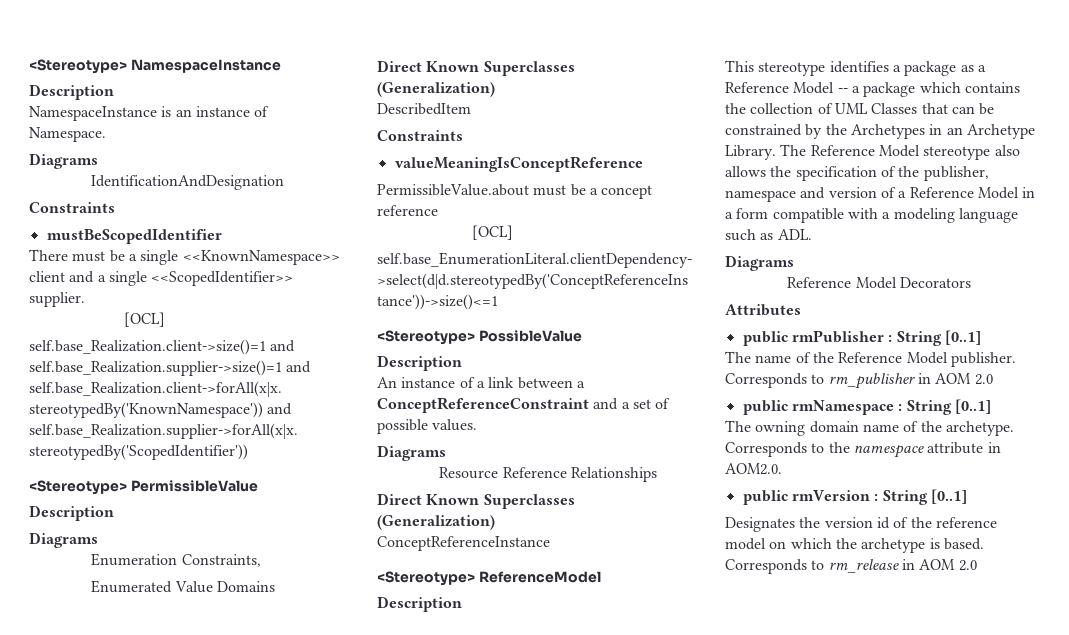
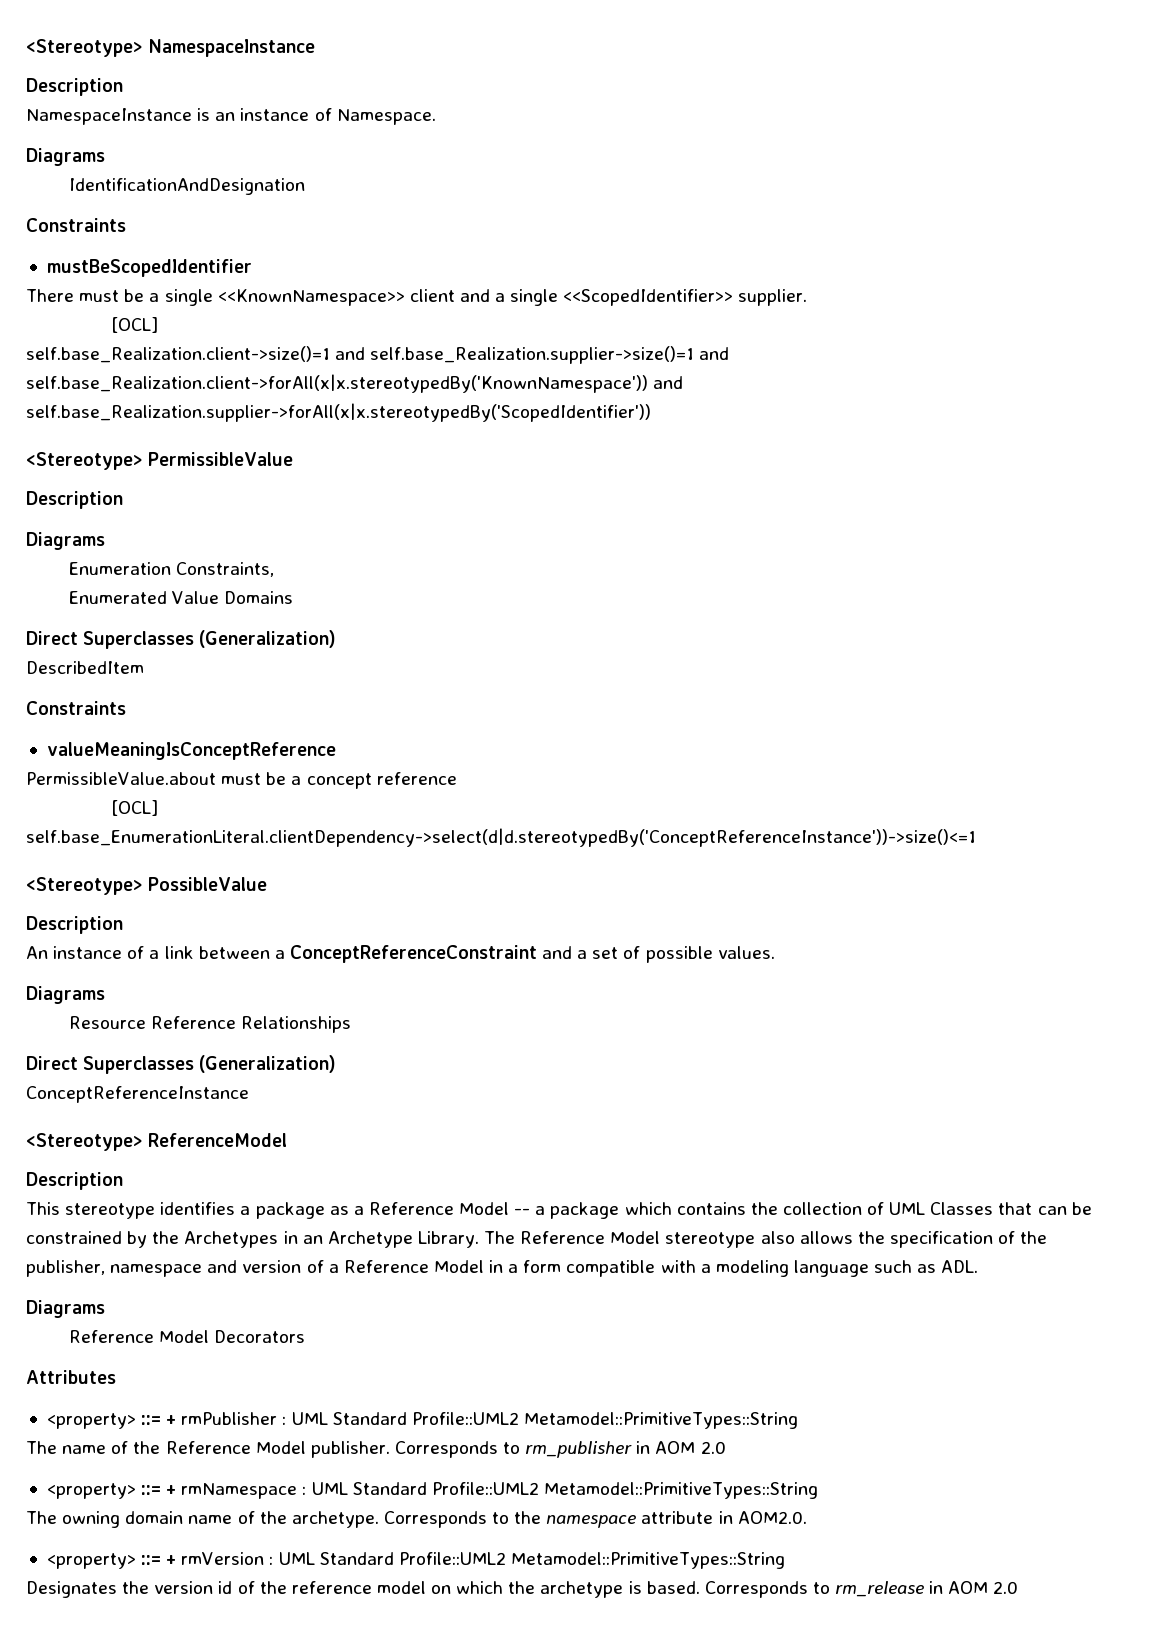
[426,61,480,72] Known -> (78, 638) none
[426,494,480,505] Known -> (78, 1063) none
[742,330,981,346] public rmPublisher : String [0..1] -> [46,1412,798,1429] <property> ::= + rmPublisher : UML Standard Profile::UML2 Metamodel::PrimitiveTypes::String
[742,399,991,415] public rmNamespace : String [0..1] -> [46,1482,818,1499] <property> ::= + rmNamespace : UML Standard Profile::UML2 Metamodel::PrimitiveTypes::String
[742,489,967,505] public rmVersion : String [0..1] -> [46,1552,785,1569] <property> ::= + rmVersion : UML Standard Profile::UML2 Metamodel::PrimitiveTypes::String

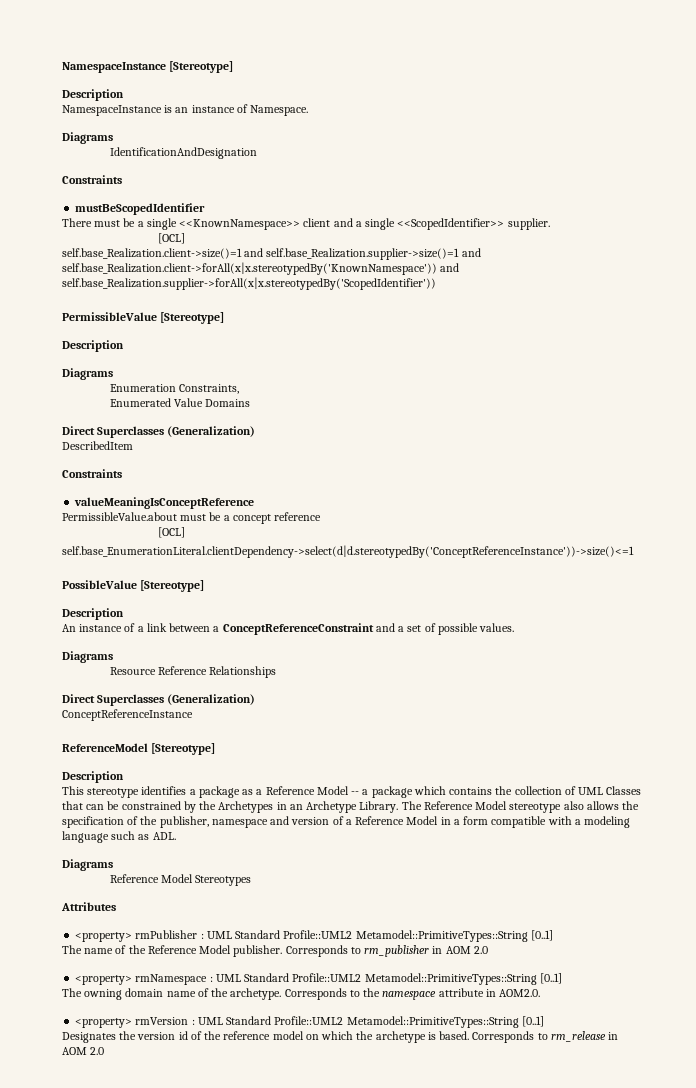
[26,39,316,57] <Stereotype> NamespaceInstance -> [62,61,234,73] NamespaceInstance [Stereotype]
[26,452,143,470] <Stereotype> -> (436, 283) none
(294, 459) none -> [160,312,225,324] [Stereotype]
[26,877,143,895] <Stereotype> -> (634, 551) none
(268, 884) none -> [140,580,205,592] [Stereotype]
[26,1133,143,1151] <Stereotype> -> (193, 715) none
(288, 1140) none -> [151,743,216,755] [Stereotype]
[213,1330,305,1343] Decorators -> [195,875,252,886] Stereotypes
[141,1415,177,1425] ::= + -> (133, 937) none
(798, 1420) none -> [530,930,553,941] [0..1]
[141,1485,177,1495] ::= + -> (133, 980) none
(818, 1490) none -> [539,973,562,984] [0..1]
[141,1555,177,1565] ::= + -> (133, 1023) none
(785, 1560) none -> [521,1016,544,1027] [0..1]

